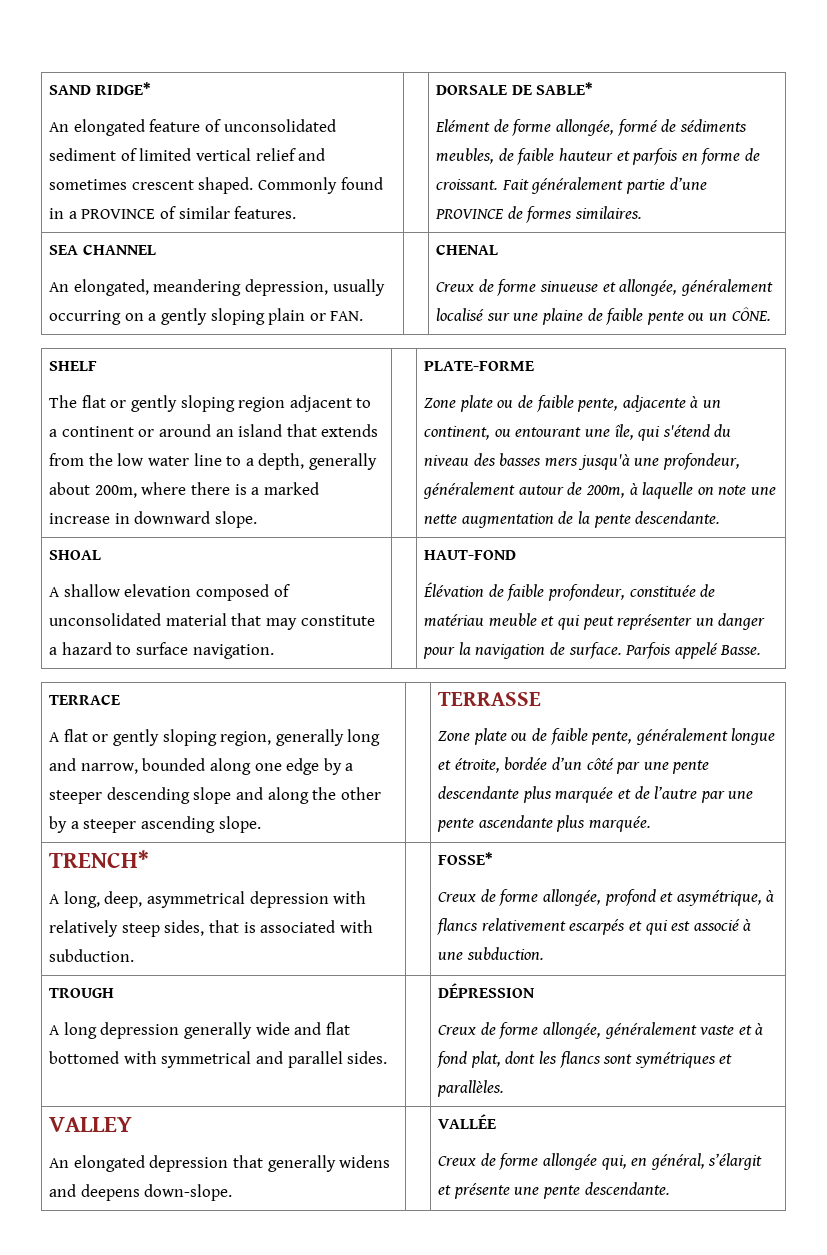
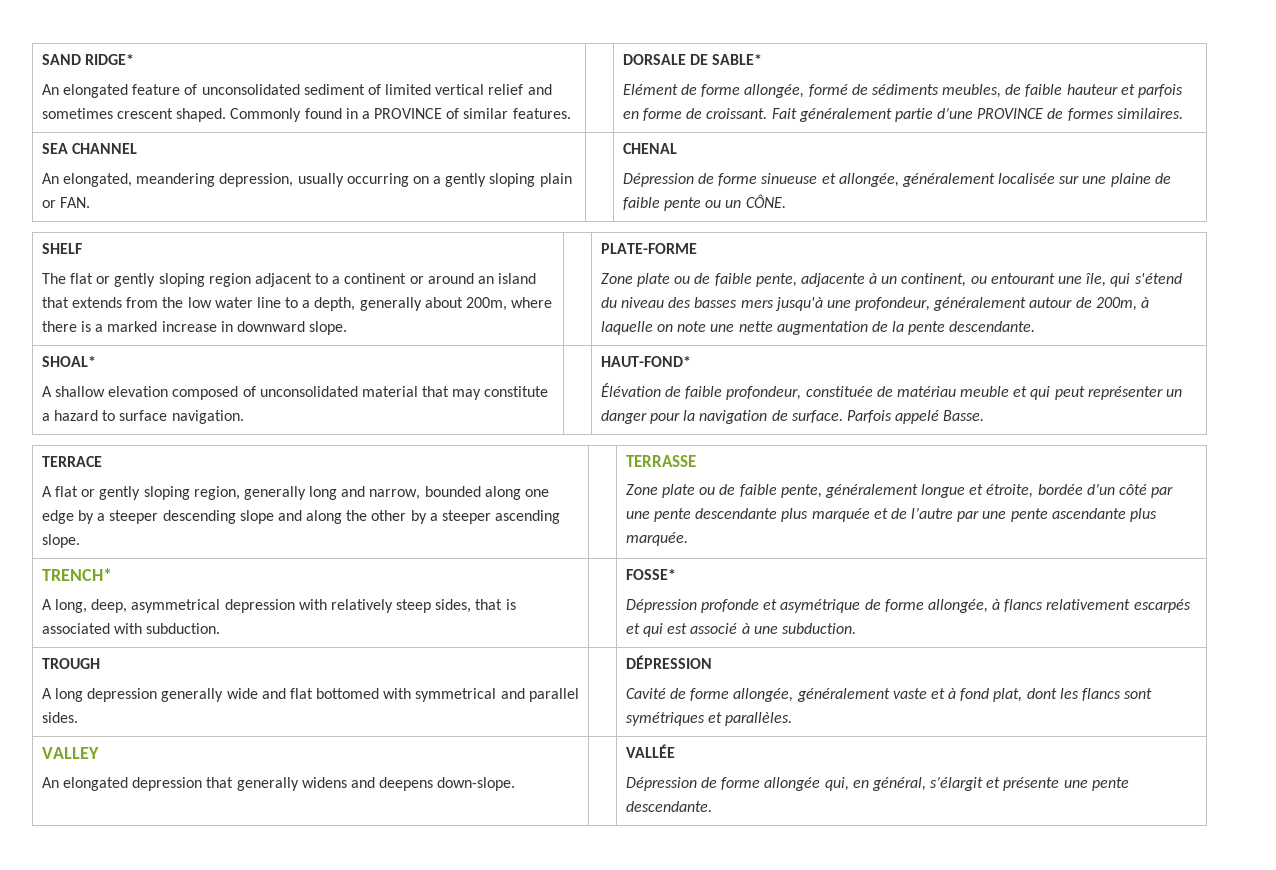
[436,282,475,292] Creux -> [622,173,694,187] Dépression
[436,308,485,321] localisé -> [998,173,1056,184] localisée
[49,550,102,560] SHOAL -> [41,356,96,367] SHOAL*
[424,550,517,560] HAUT-FOND -> [600,356,691,367] HAUT-FOND*
[438,889,762,906] Creux de forme allongée, profond et asymétrique, -> [625,599,988,613] Dépression profonde et asymétrique de forme allongée,
[438,1025,477,1035] Creux -> [625,688,666,699] Cavité
[438,1156,477,1166] Creux -> [625,777,697,791] Dépression

